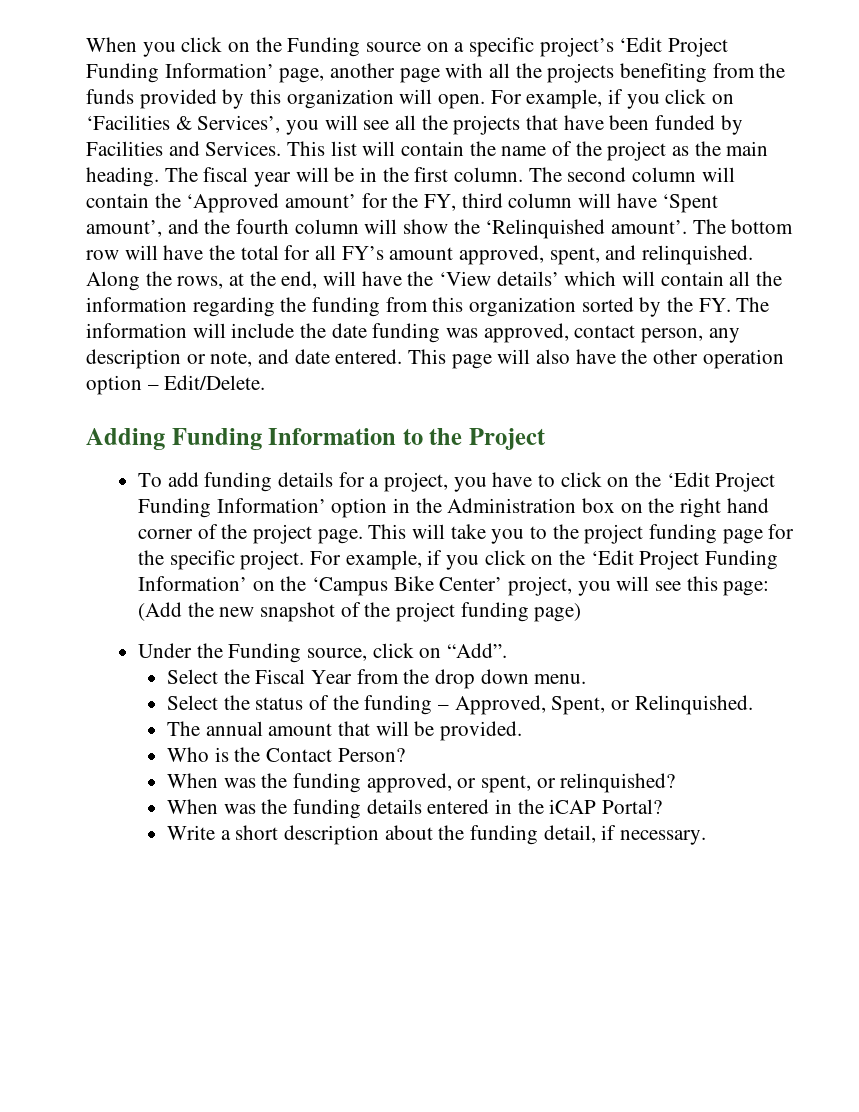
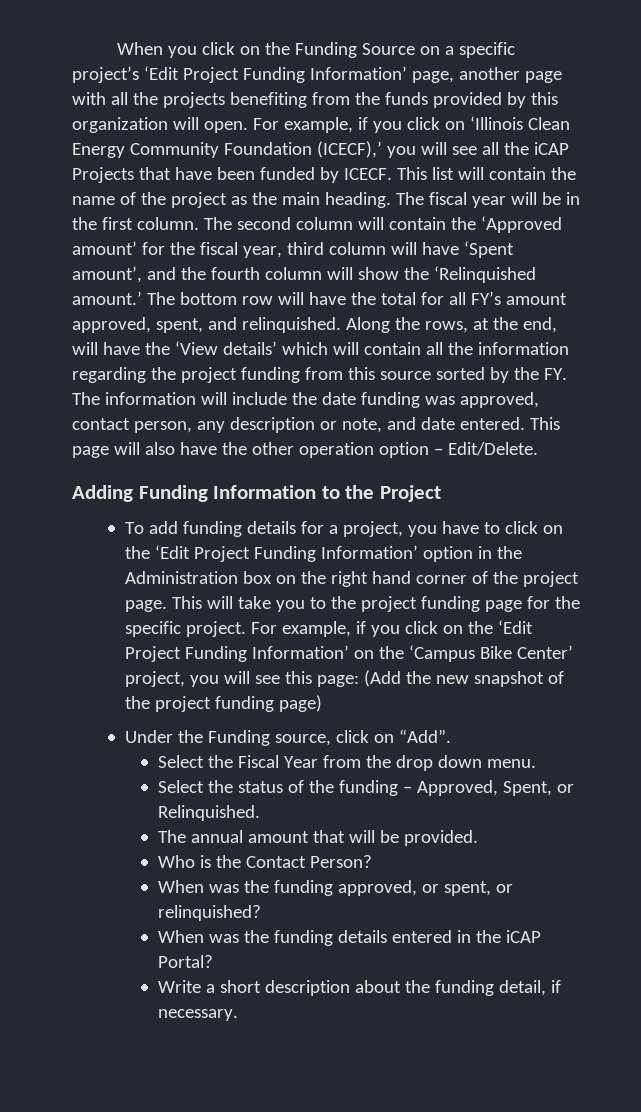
[366,42,422,52] source -> [362,43,416,55] Source
[86,115,281,133] ‘Facilities & Services’, -> [469,116,570,130] [72,141,382,158] ‘Illinois Clean Energy Community Foundation (ICECF),’
[453,115,521,135] projects -> [533,142,569,155] [72,167,134,183] iCAP Projects
[86,141,282,156] Facilities and Services. -> [343,168,392,180] ICECF.
[424,194,457,211] FY, -> [199,242,282,258] fiscal year,
[611,220,688,234] amount’. -> [72,291,142,305] amount.’
(307, 304) none -> [180,367,237,383] project
[469,297,577,317] organization -> [379,371,431,380] source

